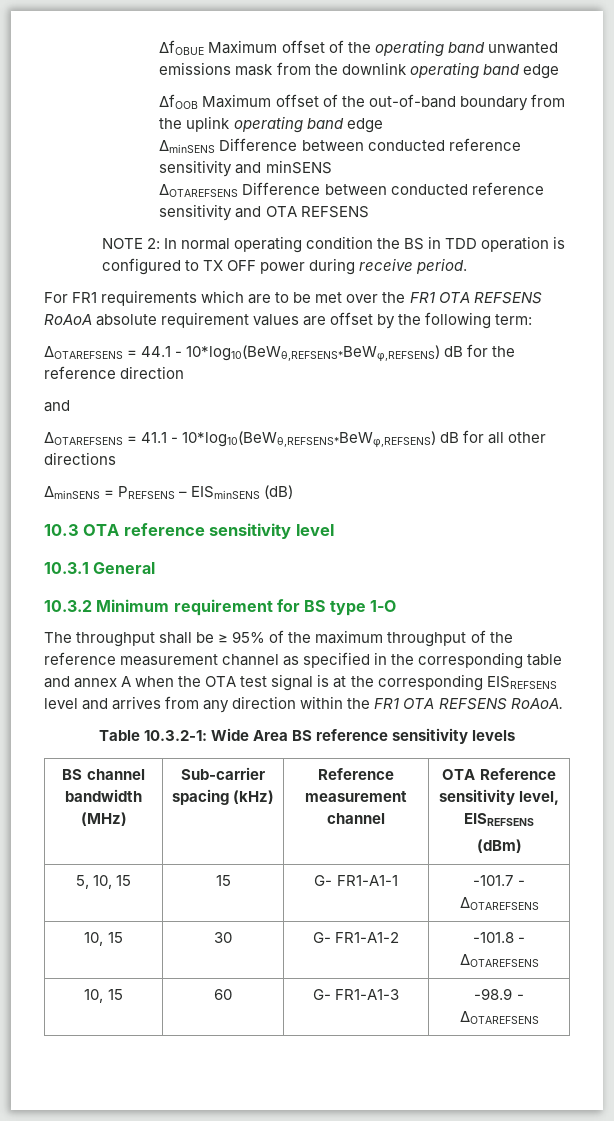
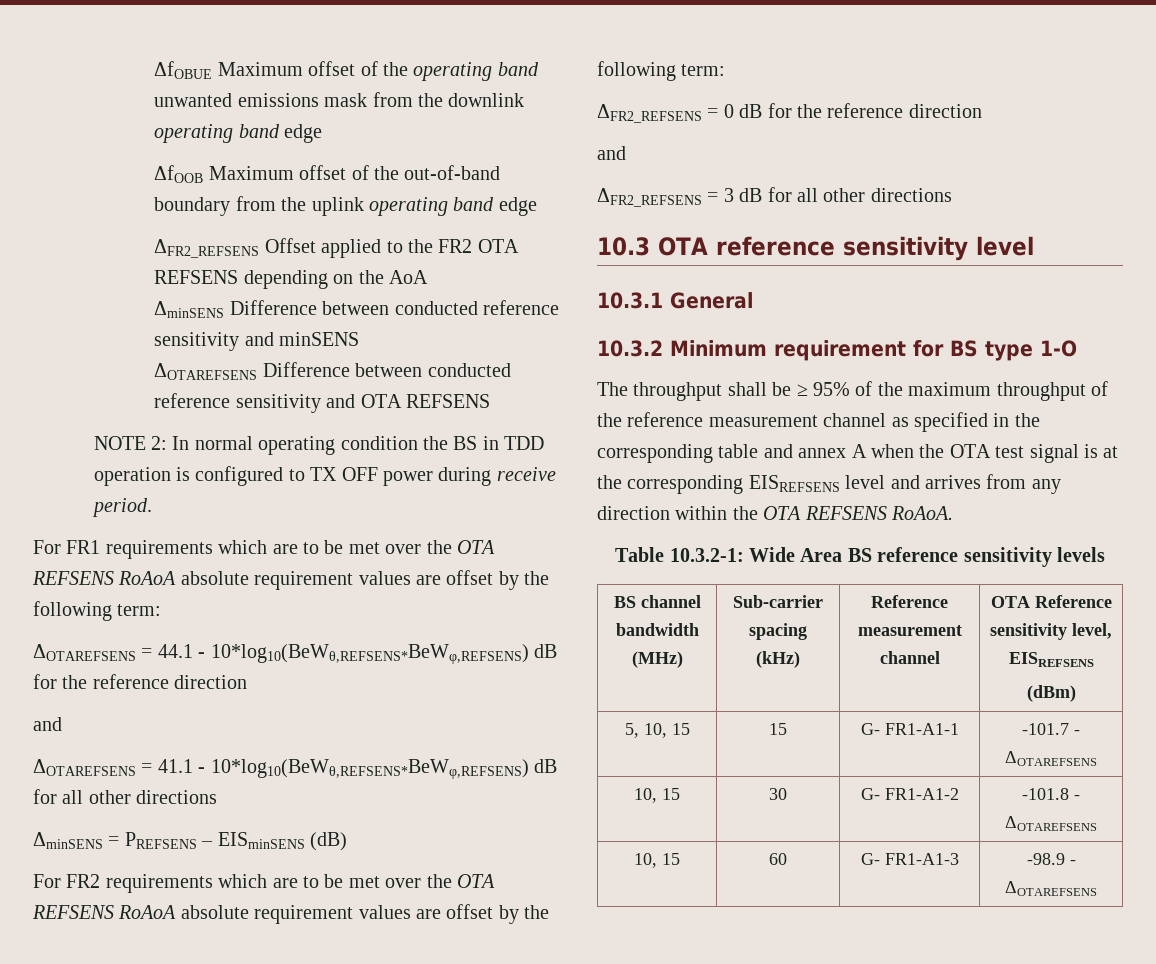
(383, 125) none -> [154,238,519,258] [154,270,428,289] // ΔFR2_REFSENS Offset applied to the FR2 OTA REFSENS depending on the AoA
[409,292,435,303] FR1 -> (452, 547) none
(294, 492) none -> [33,874,495,893] [32,904,550,924] [597,61,726,81] [597,103,982,123] [597,146,626,160] [597,187,952,207] // For FR2 requirements which are to be met over the OTA REFSENS RoAoA absolute requirement values are offset by the following term: // ΔFR2_REFSENS = 0 dB for the reference direction // and // ΔFR2_REFSENS = 3 dB for all other directions
[374,698,400,709] FR1 -> (758, 513) none

